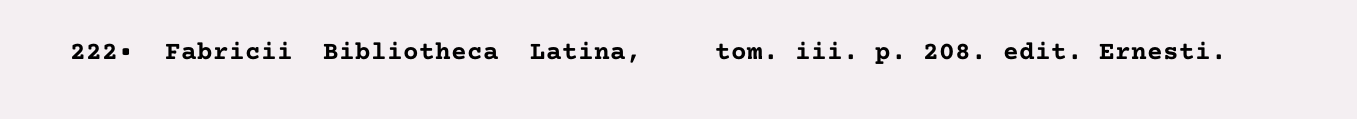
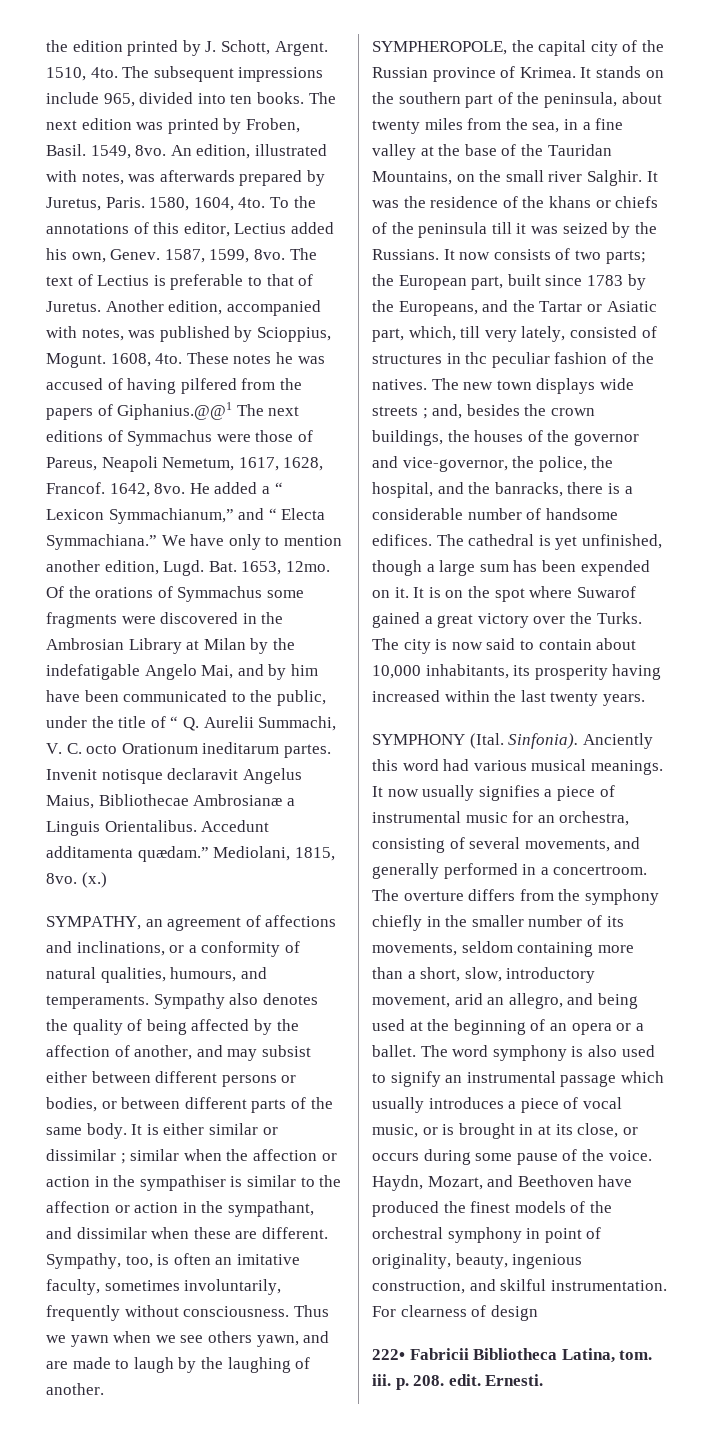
(70, 51) none -> [46,40,328,56] [46,66,324,82] [46,92,336,107] [46,118,300,134] [46,144,327,159] [46,170,325,186] [46,196,316,211] [46,222,334,237] [46,248,317,263] [46,274,314,290] [46,300,321,316] [46,326,331,342] [46,352,325,368] [46,378,302,394] [46,402,300,420] [46,430,313,446] [46,456,324,472] [46,482,283,497] [46,508,326,524] [46,534,342,550] [46,560,330,576] [46,586,304,602] [46,612,284,628] [46,638,295,654] [46,664,318,680] [46,690,326,706] [46,716,337,731] [46,742,331,758] [46,768,302,784] [46,794,295,809] [46,820,270,836] [46,846,335,862] [46,872,107,888] [46,915,337,931] [46,941,300,957] [46,967,267,983] [46,993,318,1009] [46,1019,299,1035] [46,1045,311,1061] [46,1071,297,1087] [46,1097,333,1113] [46,1123,278,1139] [46,1149,337,1164] [46,1175,342,1191] [46,1201,314,1217] [46,1227,328,1239] [46,1253,300,1269] [46,1279,282,1295] [46,1305,329,1321] [46,1331,330,1347] [46,1357,311,1373] [46,1383,104,1395] [372,40,664,56] [372,66,664,82] [372,92,662,108] [372,118,624,134] [372,144,612,160] [372,170,658,186] [372,196,659,208] [372,222,657,238] [372,248,646,264] [372,274,646,290] [372,300,657,316] [372,326,657,342] [372,352,654,368] [372,378,634,394] [372,404,595,419] [372,430,639,446] [372,456,614,472] [372,482,633,498] [372,508,618,520] [372,534,662,550] [372,560,650,576] [372,586,636,602] [372,612,642,628] [372,638,637,654] [372,664,662,680] [372,690,645,706] [372,733,653,749] [372,759,663,775] [372,785,615,801] [372,811,630,826] [372,837,641,853] [372,863,648,879] [372,889,659,905] [372,915,624,931] [372,941,634,957] [372,967,596,983] [372,993,638,1009] [372,1019,644,1035] [372,1045,655,1061] [372,1071,664,1087] [372,1097,622,1113] [372,1123,638,1139] [372,1149,652,1165] [372,1175,633,1191] [372,1201,612,1217] [372,1227,602,1243] [372,1253,583,1269] [372,1279,667,1294] [372,1305,538,1321] the edition printed by J. Schott, Argent. 1510, 4to. The subsequent impressions include 965, divided into ten books. The next edition was printed by Froben, Basil. 1549, 8vo. An edition, illustrated with notes, was afterwards prepared by Juretus, Paris. 1580, 1604, 4to. To the annotations of this editor, Lectius added his own, Genev. 1587, 1599, 8vo. The text of Lectius is preferable to that of Juretus. Another edition, accompanied with notes, was published by Scioppius, Mogunt. 1608, 4to. These notes he was accused of having pilfered from the papers of Giphanius.@@1 The next editions of Symmachus were those of Pareus, Neapoli Nemetum, 1617, 1628, Francof. 1642, 8vo. He added a “ Lexicon Symmachianum,” and “ Electa Symmachiana.” We have only to mention another edition, Lugd. Bat. 1653, 12mo. Of the orations of Symmachus some fragments were discovered in the Ambrosian Library at Milan by the indefatigable Angelo Mai, and by him have been communicated to the public, under the title of “ Q. Aurelii Summachi, V. C. octo Orationum ineditarum partes. Invenit notisque declaravit Angelus Maius, Bibliothecae Ambrosianæ a Linguis Orientalibus. Accedunt additamenta quædam.” Mediolani, 1815, 8vo. (x.) // SYMPATHY, an agreement of affections and inclinations, or a conformity of natural qualities, humours, and temperaments. Sympathy also denotes the quality of being affected by the affection of another, and may subsist either between different persons or bodies, or between different parts of the same body. It is either similar or dissimilar ; similar when the affection or action in the sympathiser is similar to the affection or action in the sympathant, and dissimilar when these are different. Sympathy, too, is often an imitative faculty, sometimes involuntarily, frequently without consciousness. Thus we yawn when we see others yawn, and are made to laugh by the laughing of another. // SYMPHEROPOLE, the capital city of the Russian province of Krimea. It stands on the southern part of the peninsula, about twenty miles from the sea, in a fine valley at the base of the Tauridan Mountains, on the small river Salghir. It was the residence of the khans or chiefs of the peninsula till it was seized by the Russians. It now consists of two parts; the European part, built since 1783 by the Europeans, and the Tartar or Asiatic part, which, till very lately, consisted of structures in thc peculiar fashion of the natives. The new town displays wide streets ; and, besides the crown buildings, the houses of the governor and vice-governor, the police, the hospital, and the banracks, there is a considerable number of handsome edifices. The cathedral is yet unfinished, though a large sum has been expended on it. It is on the spot where Suwarof gained a great victory over the Turks. The city is now said to contain about 10,000 inhabitants, its prosperity having increased within the last twenty years. // SYMPHONY (Ital. Sinfοnia). Anciently this word had various musical meanings. It now usually signifies a piece of instrumental music for an orchestra, consisting of several movements, and generally performed in a concertroom. The overture differs from the symphony chiefly in the smaller number of its movements, seldom containing more than a short, slow, introductory movement, arid an allegro, and being used at the beginning of an opera or a ballet. The word symphony is also used to signify an instrumental passage which usually introduces a piece of vocal music, or is brought in at its close, or occurs during some pause of the voice. Haydn, Mozart, and Beethoven have produced the finest models of the orchestral symphony in point of originality, beauty, ingenious construction, and skilful instrumentation. For clearness of design //

